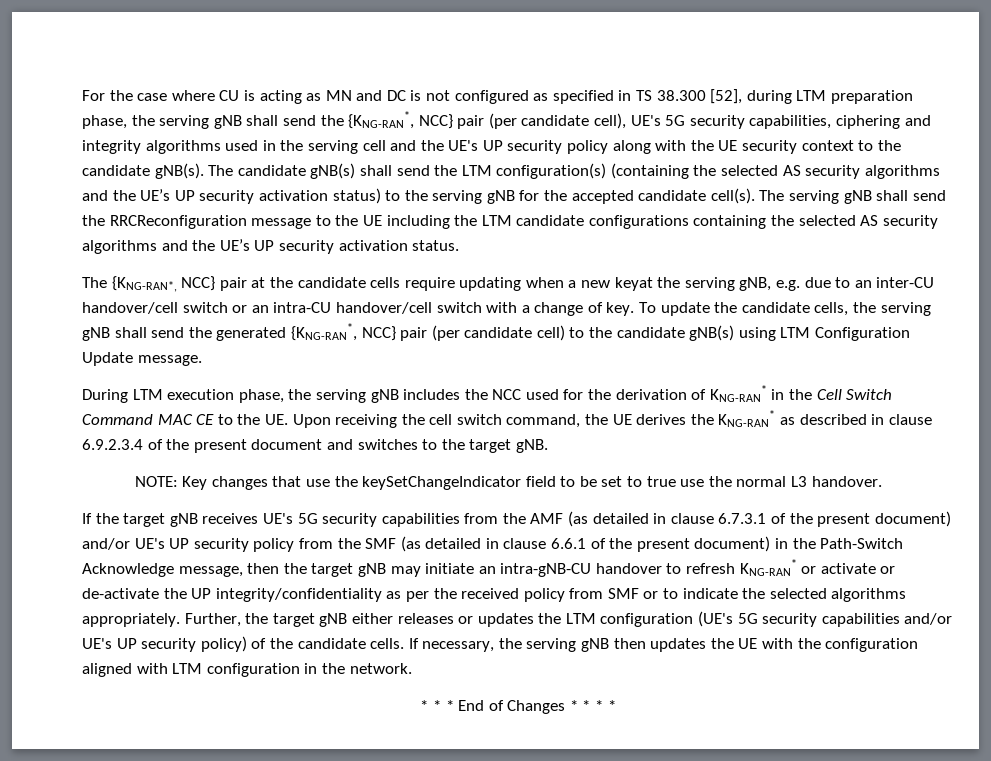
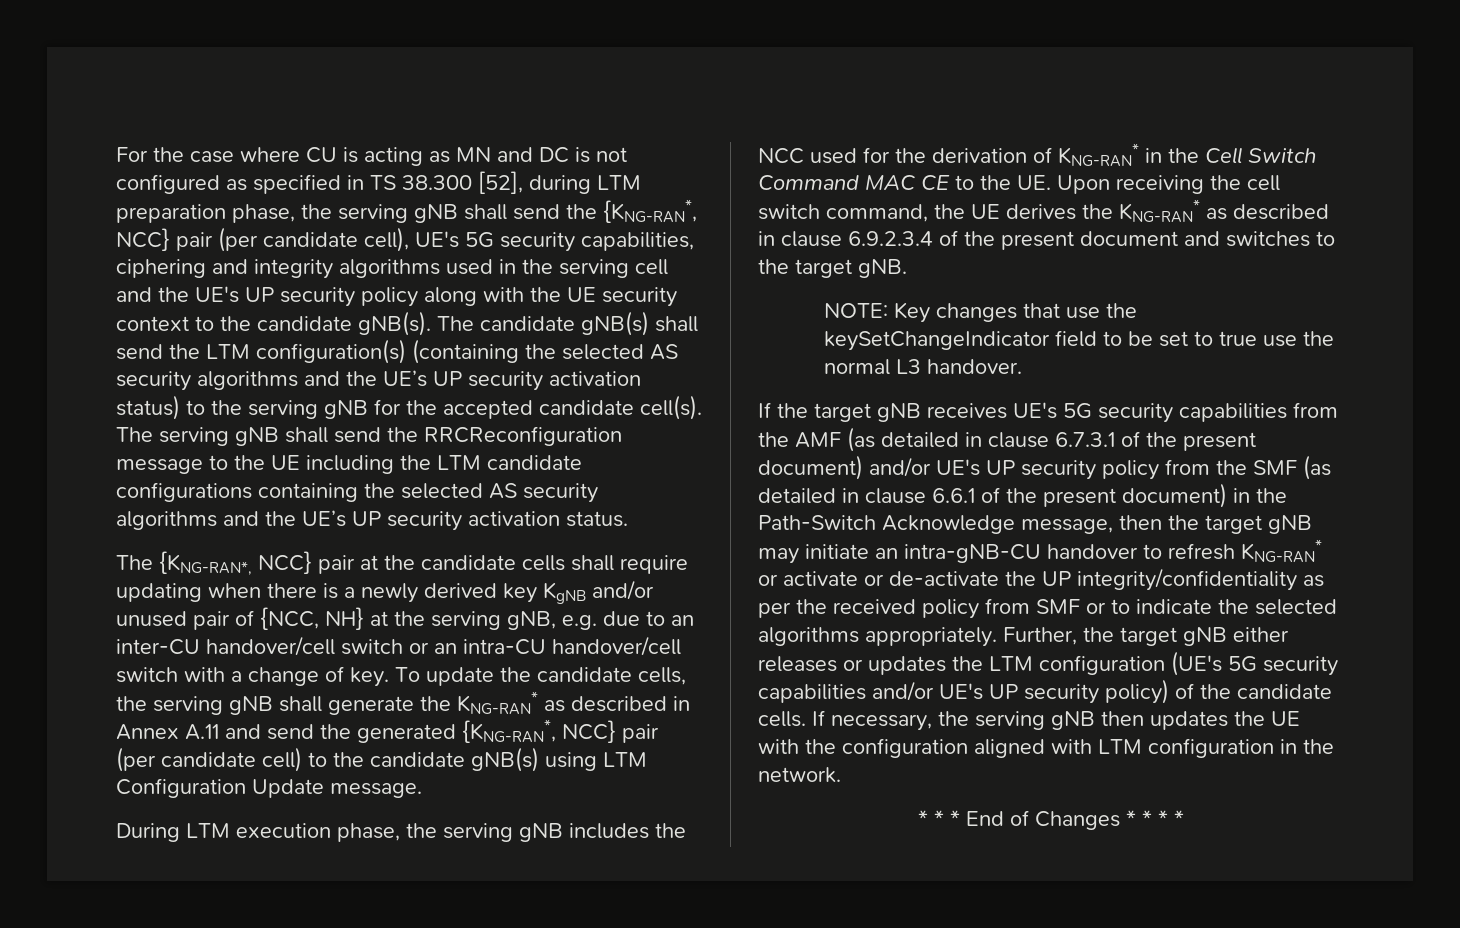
(401, 282) none -> [571,555,614,571] shall
[568,277,653,291] a new keyat -> [267,580,654,604] [116,607,388,630] there is a newly derived key KgNB and/or unused pair of {NCC, NH} at
(147, 332) none -> [328,691,690,715] [116,724,261,740] generate the KNG-RAN* as described in Annex A.11 and

